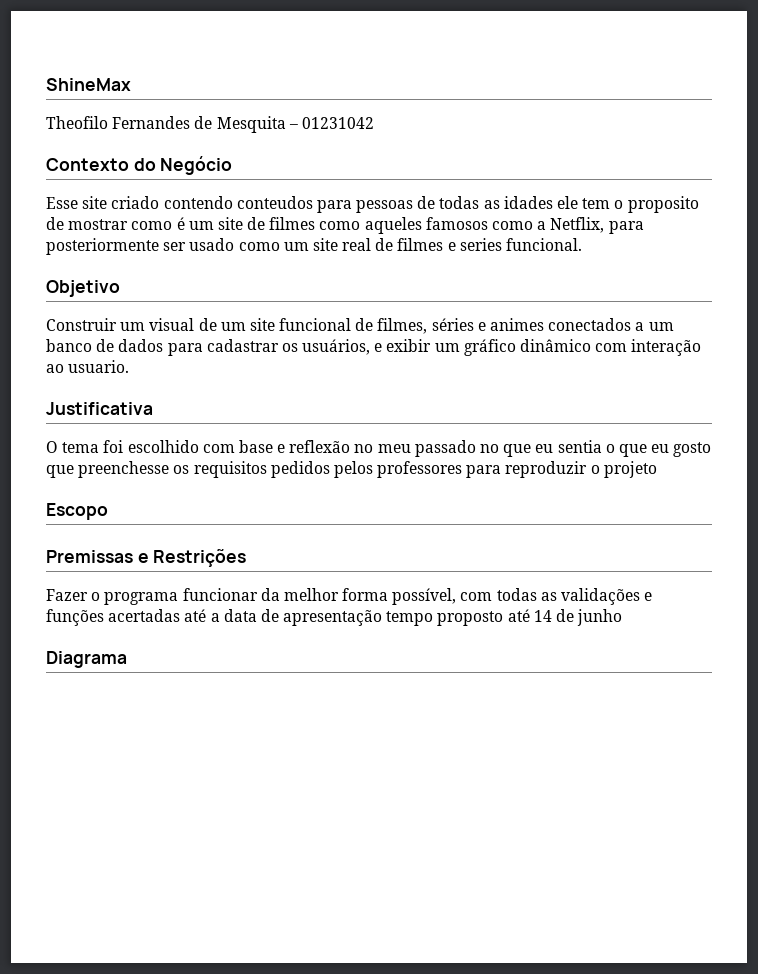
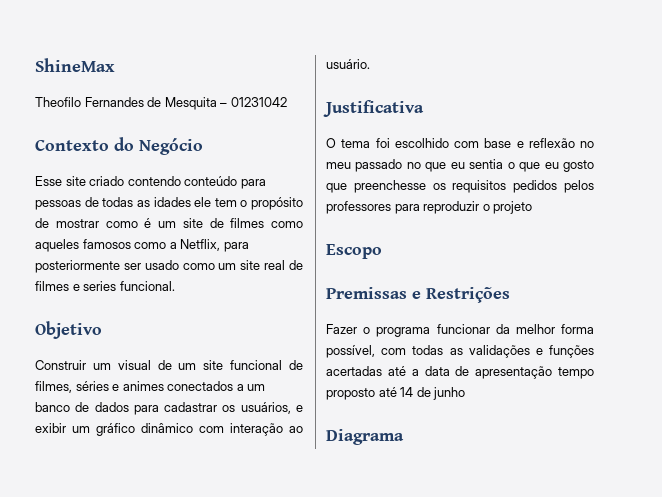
[236,196,313,209] conteudos -> [184,176,238,186] conteúdo
[627,196,699,213] proposito -> [251,197,303,210] propósito
[68,360,130,373] usuario. -> [326,59,370,69] usuário.

